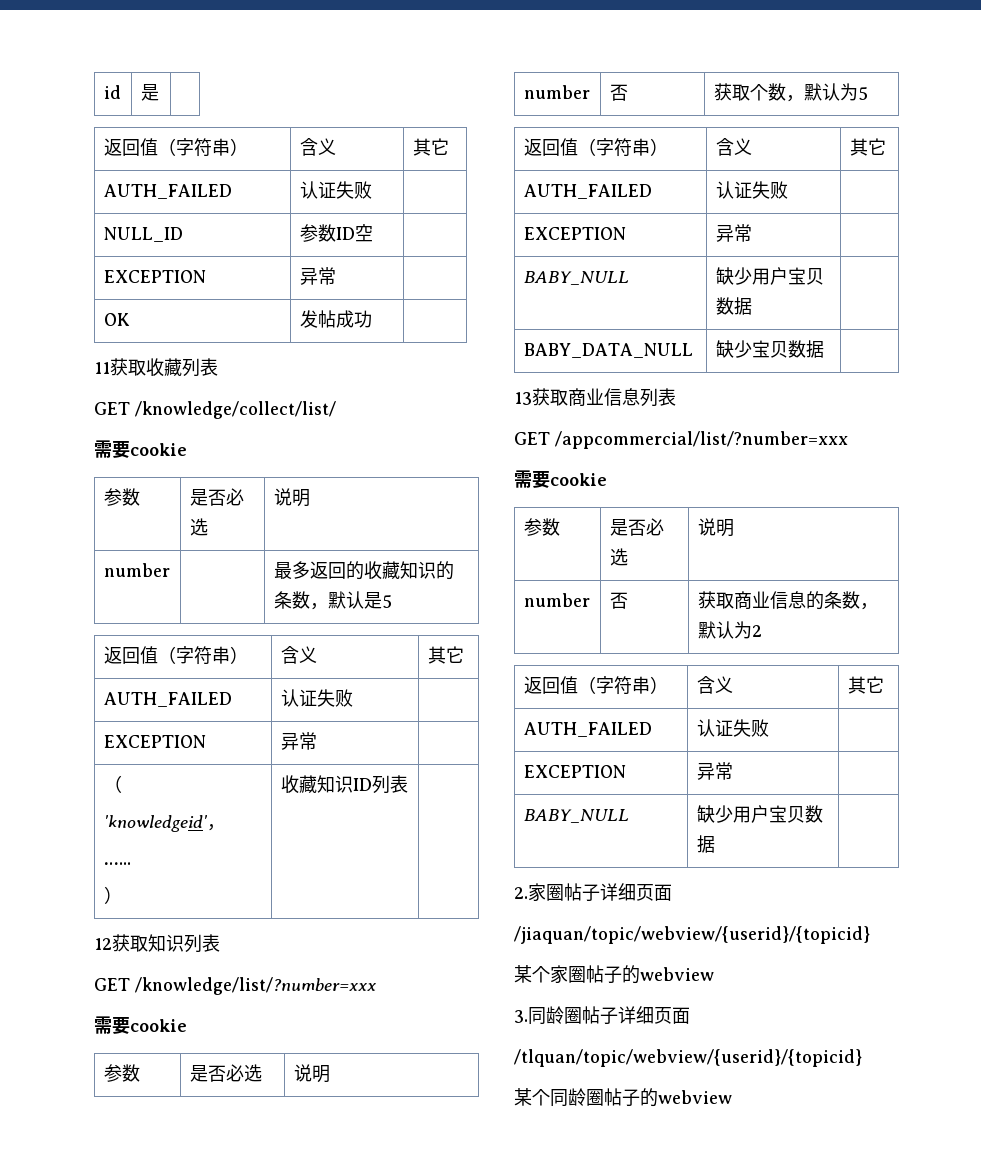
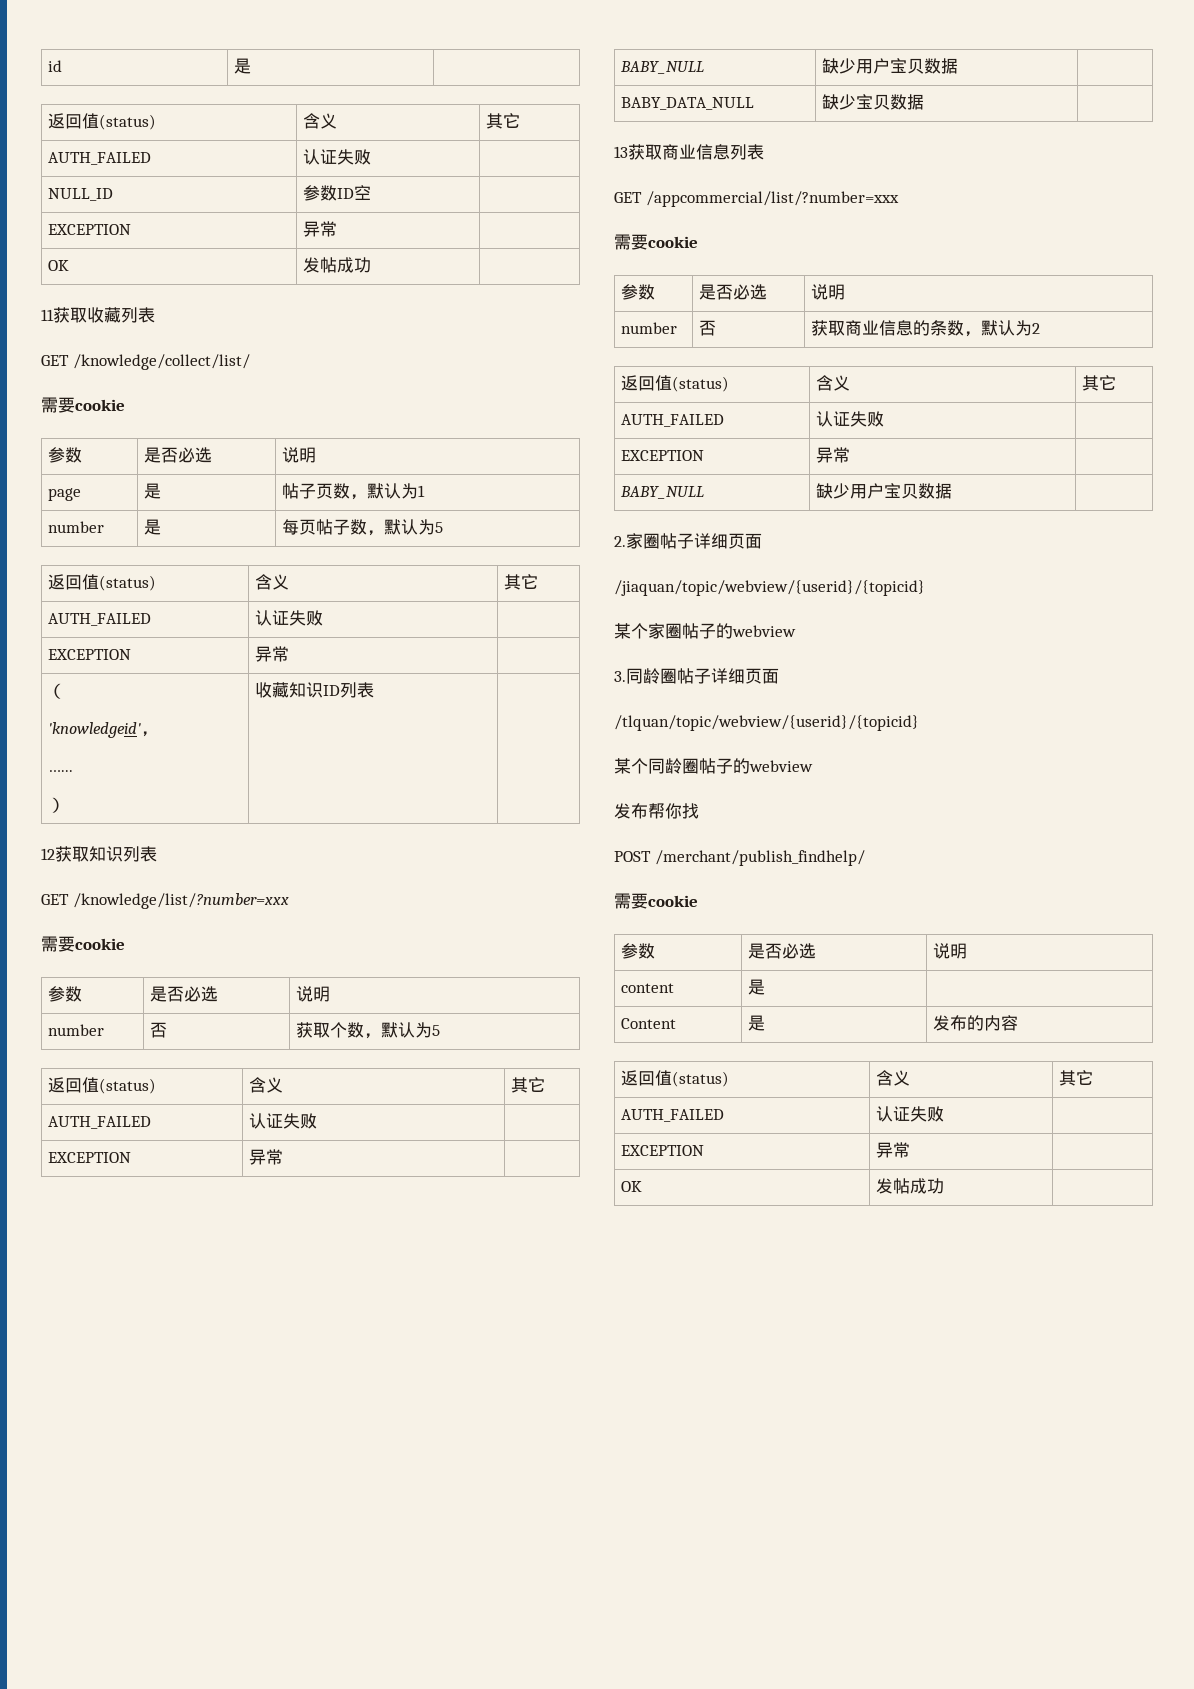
[157,138,248,157] （字符串） -> [99,114,157,130] (status)
[103,563,170,577] [273,561,454,580] [273,591,392,610] [103,646,248,665] number | | 最多返回的收藏知识的条数，默认是5 // 返回值（字符串） -> [48,488,82,501] [144,483,162,499] [282,483,426,500] [48,521,105,533] [144,519,162,535] [282,519,444,536] [48,574,157,591] page | 是 | 帖子页数，默认为1 // number | 是 | 每页帖子数，默认为5 // 返回值(status)
[577,138,668,157] （字符串） -> [99,1078,157,1094] (status)
[577,676,668,695] （字符串） -> [672,376,730,392] (status)
(732, 1097) none -> [614,803,699,819] [614,850,865,866] [614,893,698,909] [621,943,656,959] [748,943,817,959] [933,943,968,959] [621,983,675,993] [748,979,766,995] [621,1018,677,1029] [748,1015,766,1031] [933,1015,1019,1031] [621,1070,730,1087] [876,1070,911,1086] [1059,1070,1094,1086] [621,1109,725,1122] [876,1106,945,1122] [621,1145,705,1156] [876,1142,911,1158] [621,1181,643,1192] [876,1178,945,1194] // 发布帮你找 // POST /merchant/publish_findhelp/ // 需要cookie // 参数 | 是否必选 | 说明 // content | 是 | // Content | 是 | 发布的内容 // 返回值(status) | 含义 | 其它 // AUTH_FAILED | 认证失败 | // EXCEPTION | 异常 | // OK | 发帖成功 |

